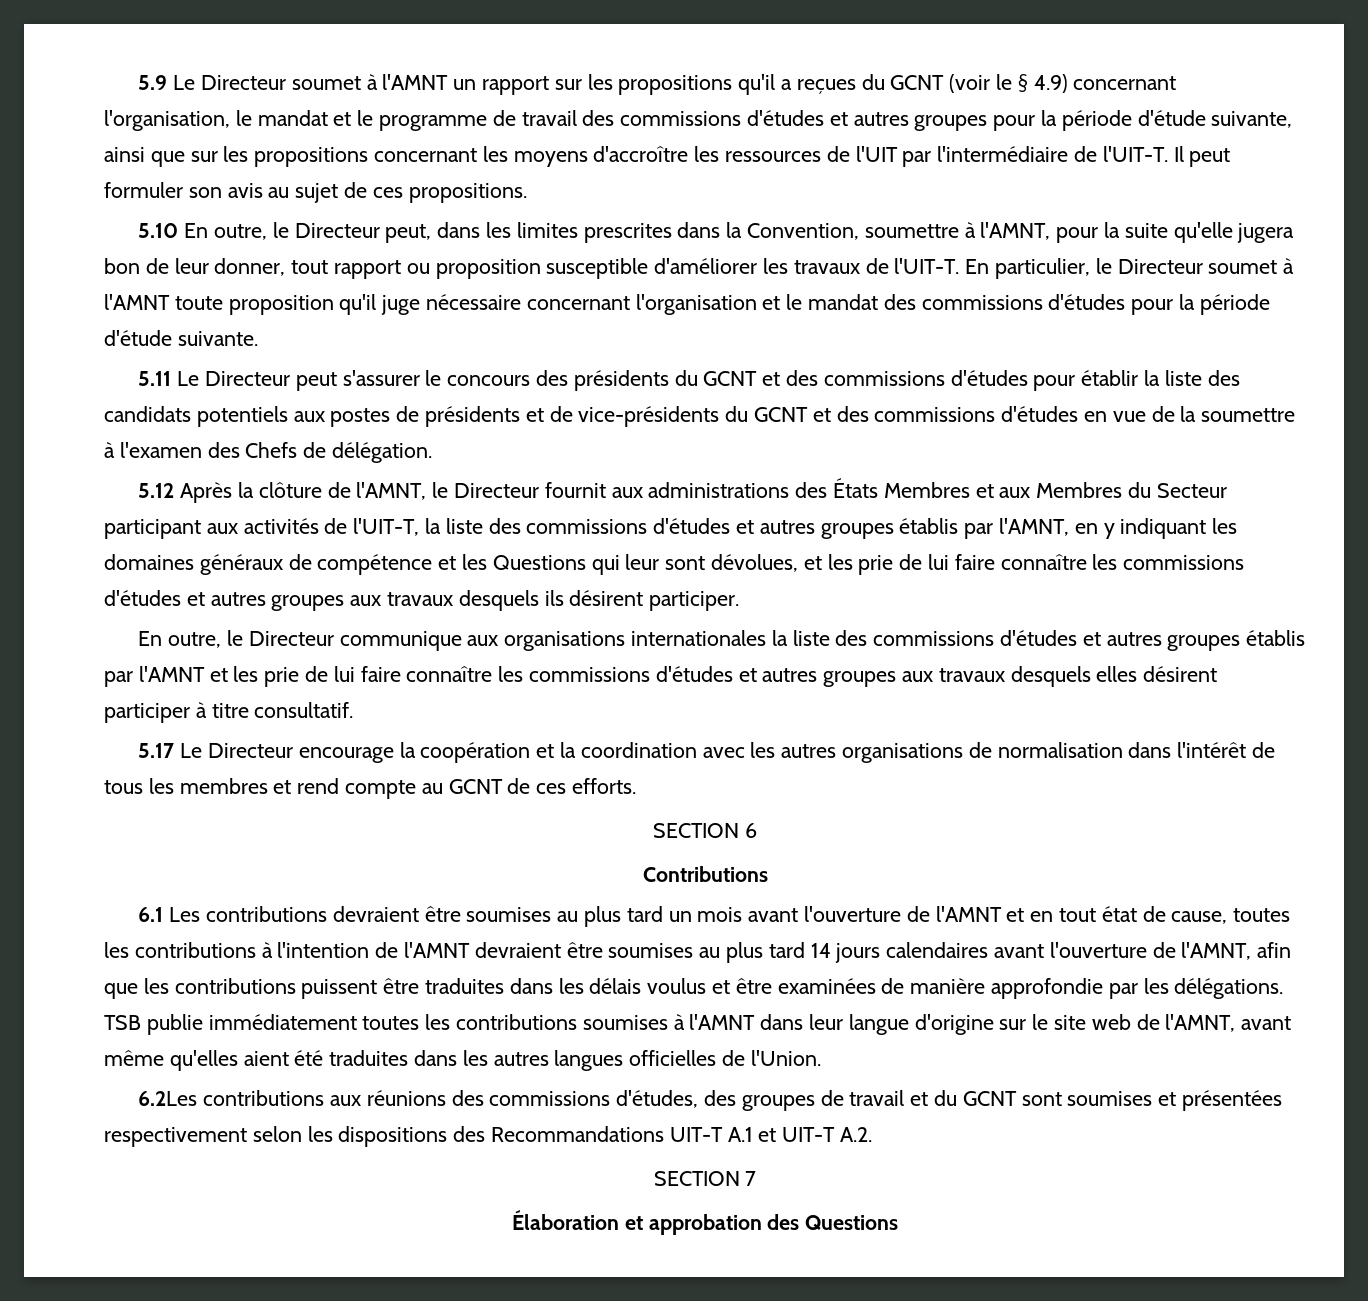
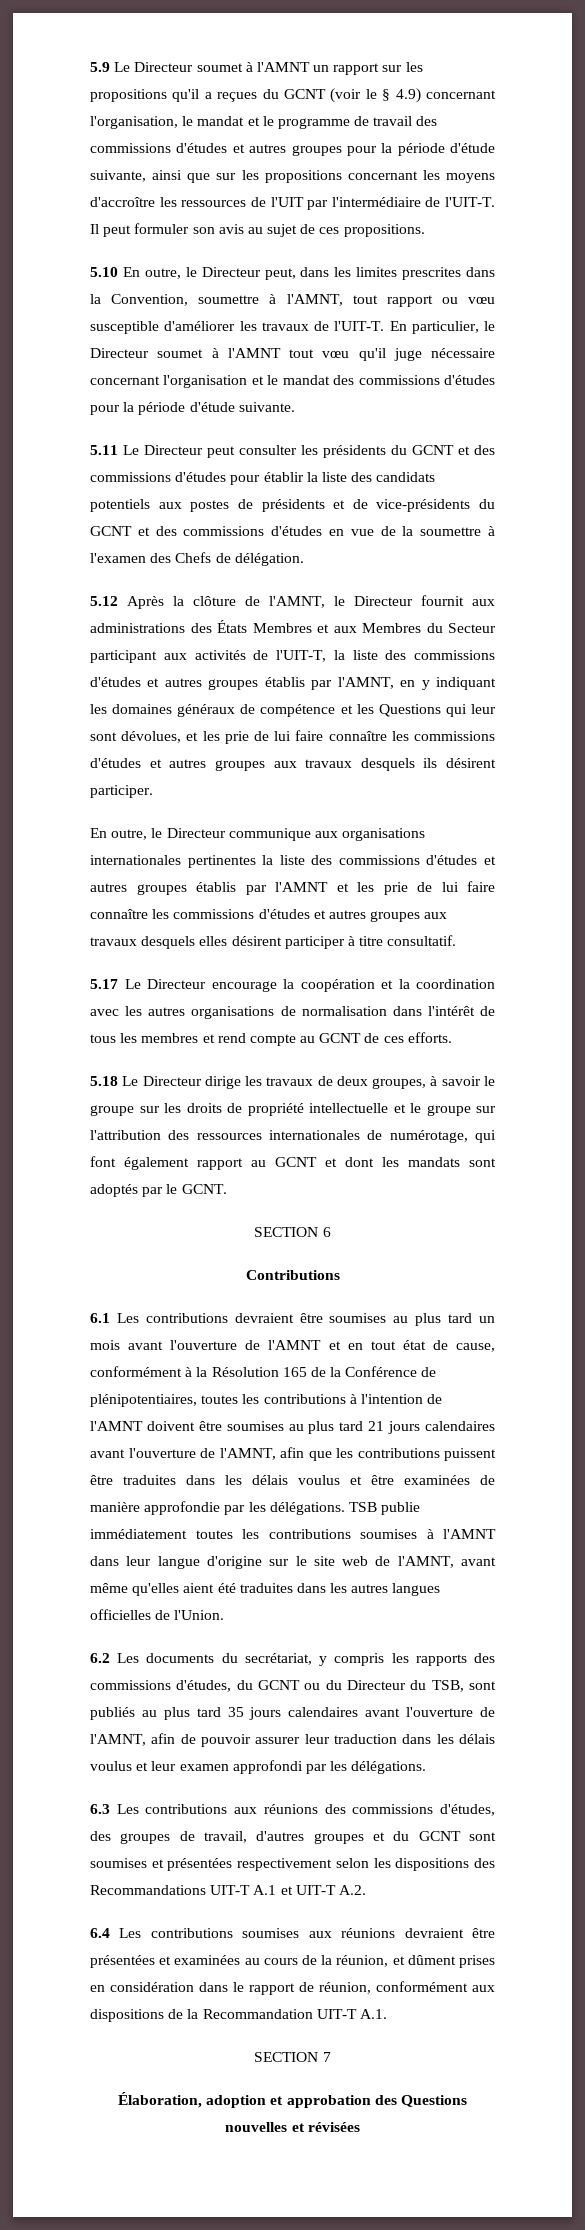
[1056,222,1295,243] [104,258,286,276] pour la suite qu'elle jugera bon de leur donner, -> (343, 300) none
[435,259,541,279] proposition -> [468,297,495,304] vœu
[174,295,334,315] toute proposition -> [289,349,350,358] tout vœu
[342,370,568,386] s'assurer le concours des -> [239,445,318,455] consulter les
(766, 638) none -> [187,855,256,868] pertinentes
(637, 786) none -> [90,1076,495,1089] [90,1103,496,1116] [90,1130,496,1143] [90,1156,496,1170] [90,1184,227,1197] // 5.18 Le Directeur dirige les travaux de deux groupes, à savoir le groupe sur les droits de propriété intellectuelle et le groupe sur l'attribution des ressources internationales de numérotage, qui font également rapport au GCNT et dont les mandats sont adoptés par le GCNT.
(1228, 917) none -> [90,1366,437,1377] [90,1394,197,1407] conformément à la Résolution 165 de la Conférence de plénipotentiaires,
[474,942,831,963] devraient être soumises au plus tard 14 -> [146,1421,385,1434] doivent être soumises au plus tard 21
[138,1091,198,1106] 6.2Les -> [90,1653,496,1666] [90,1680,496,1692] [90,1707,496,1720] [90,1733,495,1747] [90,1760,427,1774] [90,1804,139,1814] 6.2 Les documents du secrétariat, y compris les rapports des commissions d'études, du GCNT ou du Directeur du TSB, sont publiés au plus tard 35 jours calendaires avant l'ouverture de l'AMNT, afin de pouvoir assurer leur traduction dans les délais voulus et leur examen approfondi par les délégations. // 6.3 Les
[849,1090,905,1106] travail -> [204,1831,364,1844] travail, d'autres groupes
(872, 1134) none -> [90,1928,495,1938] [90,1955,495,1968] [90,1981,495,1995] [90,2009,387,2022] // 6.4 Les contributions soumises aux réunions devraient être présentées et examinées au cours de la réunion, et dûment prises en considération dans le rapport de réunion, conformément aux dispositions de la Recommandation UIT-T A.1.
[511,1210,619,1230] Élaboration -> [118,2092,267,2108] Élaboration, adoption
(899, 1222) none -> [225,2122,360,2132] nouvelles et révisées

